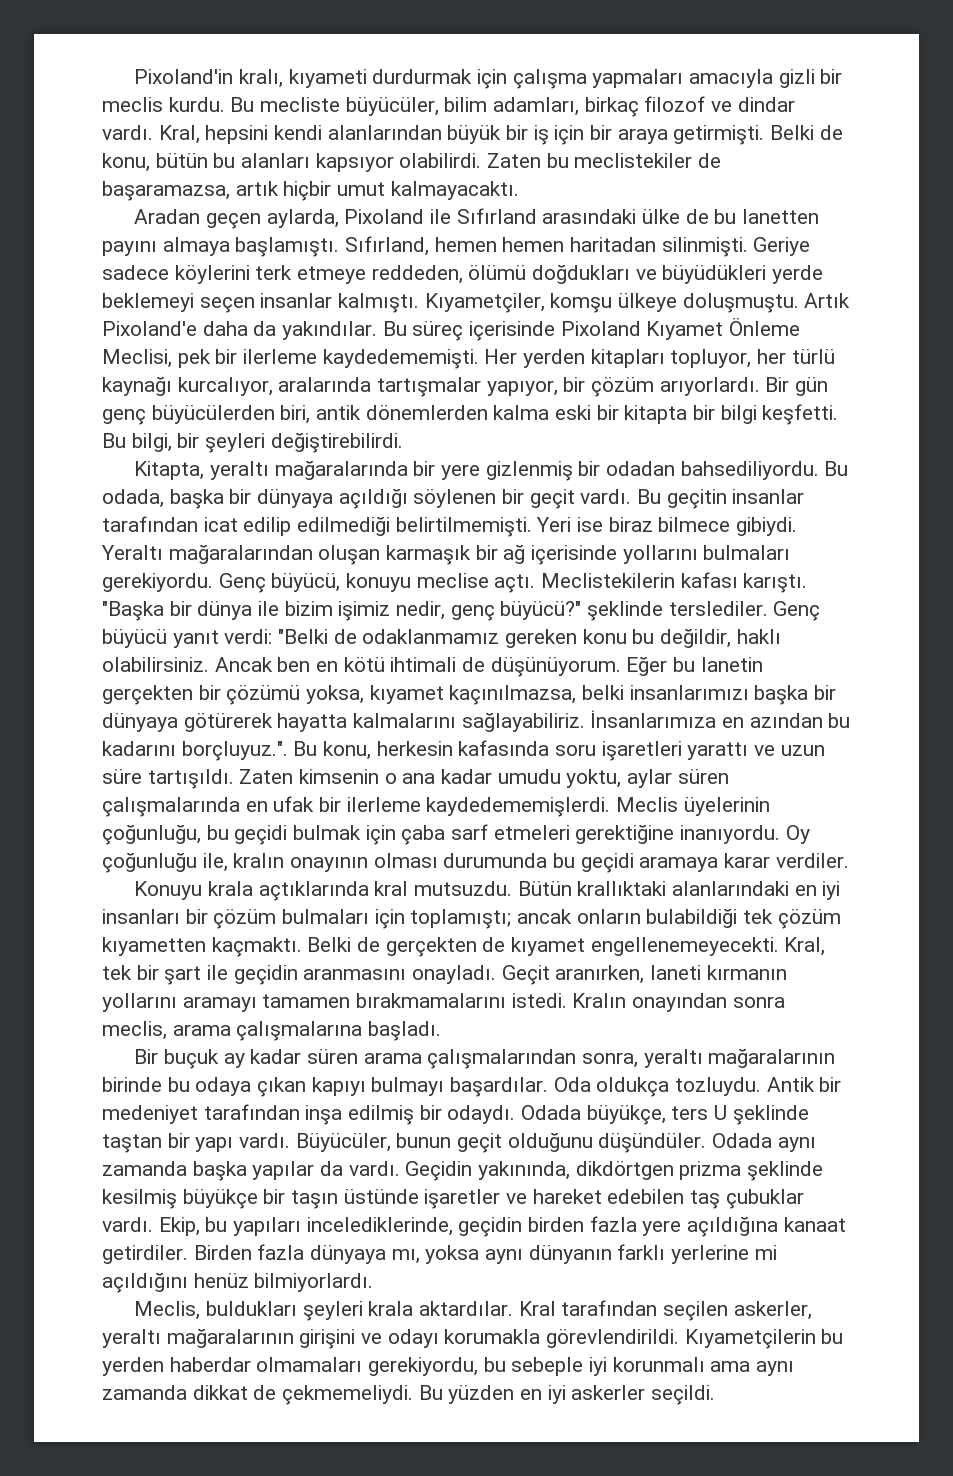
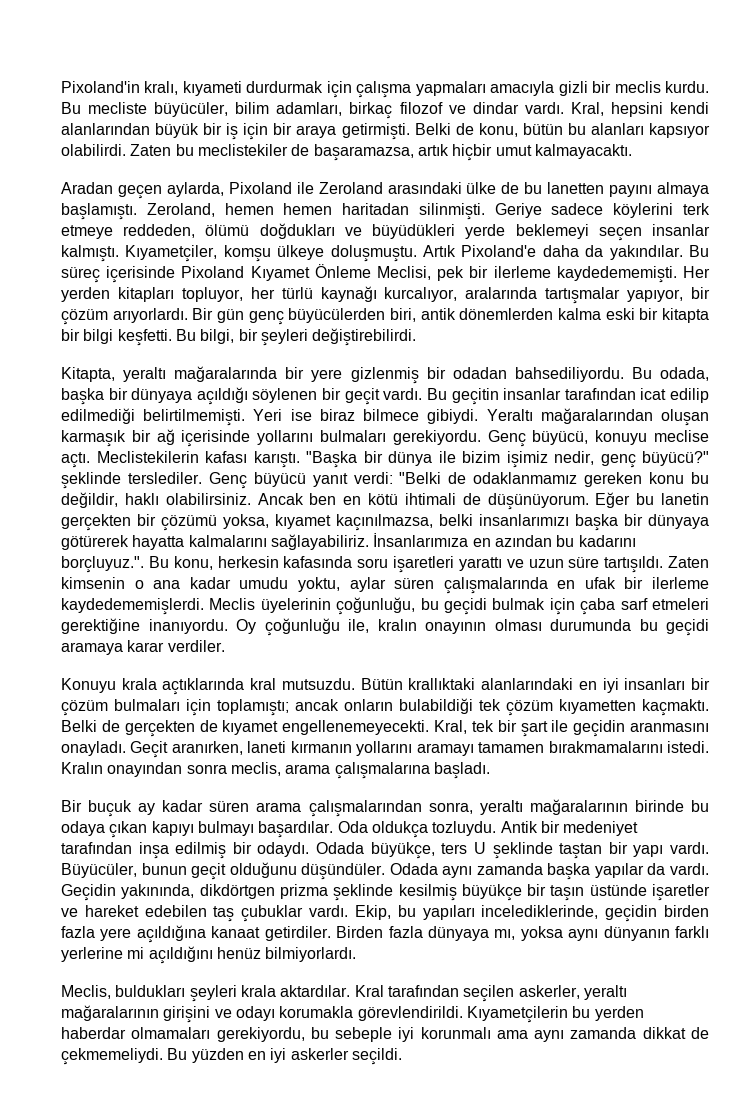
[456,208,537,224] Sıfırland -> [318,182,383,194] Zeroland
[345,236,430,256] Sıfırland, -> [146,203,215,217] Zeroland,

